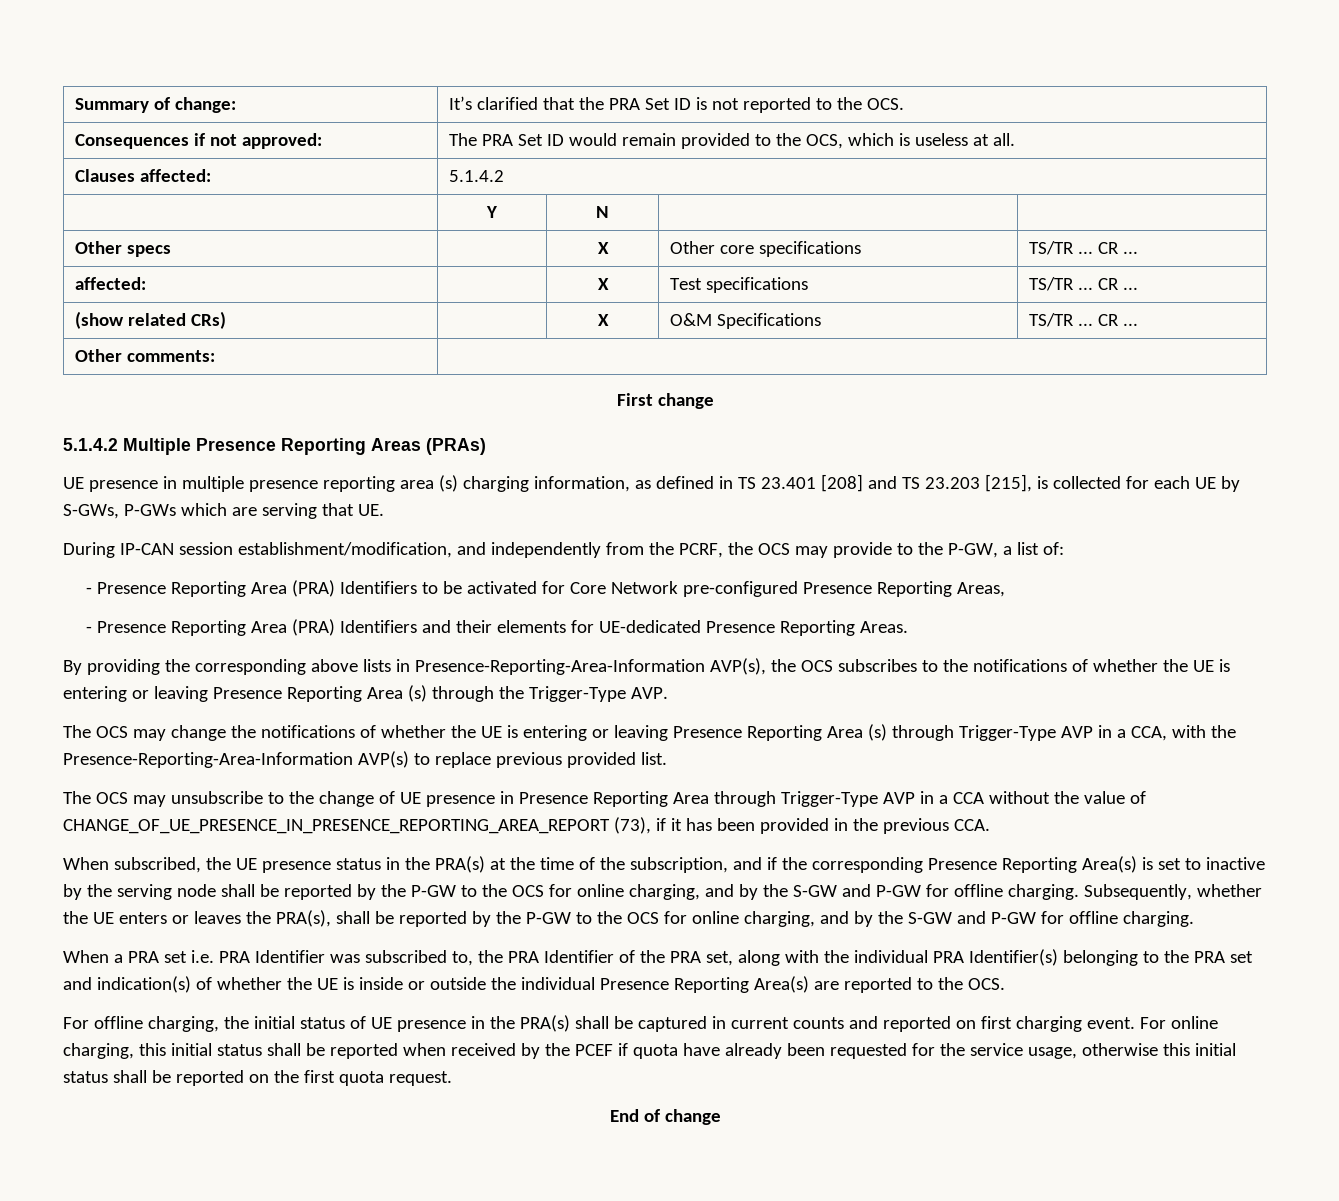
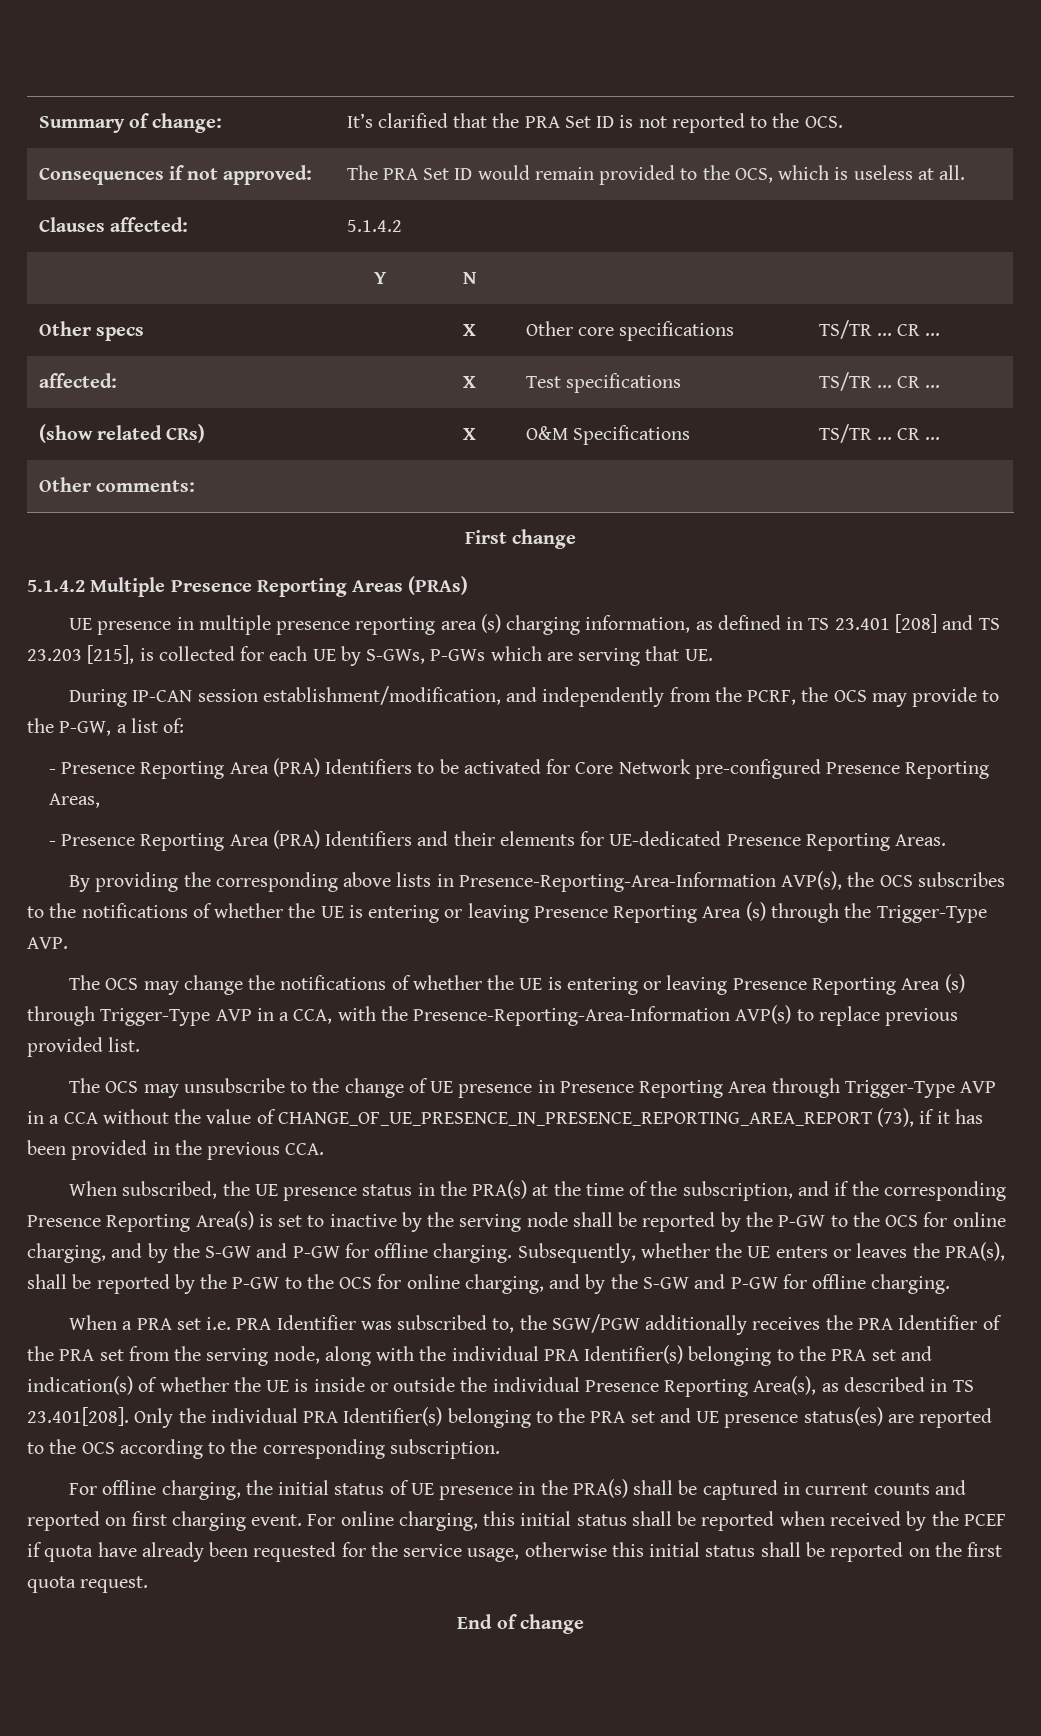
(503, 956) none -> [551,1314,853,1335] SGW/PGW additionally receives the
[705,951,733,966] set, -> [99,1346,320,1366] set from the serving node,
[753,976,1005,993] Area(s) are reported to the OCS. -> [753,1376,974,1395] [27,1407,993,1428] [27,1439,500,1459] Area(s), as described in TS 23.401[208]. Only the individual PRA Identifier(s) belonging to the PRA set and UE presence status(es) are reported to the OCS according to the corresponding subscription.

